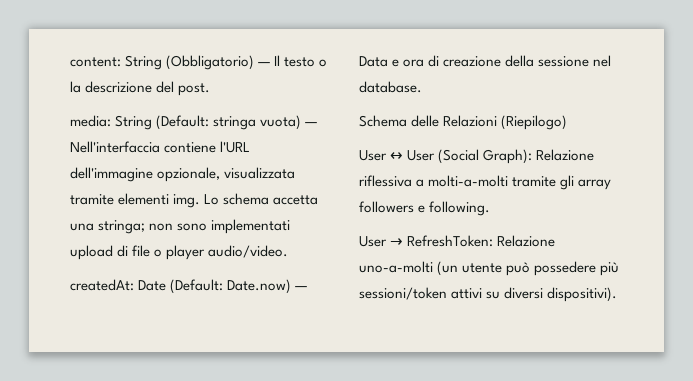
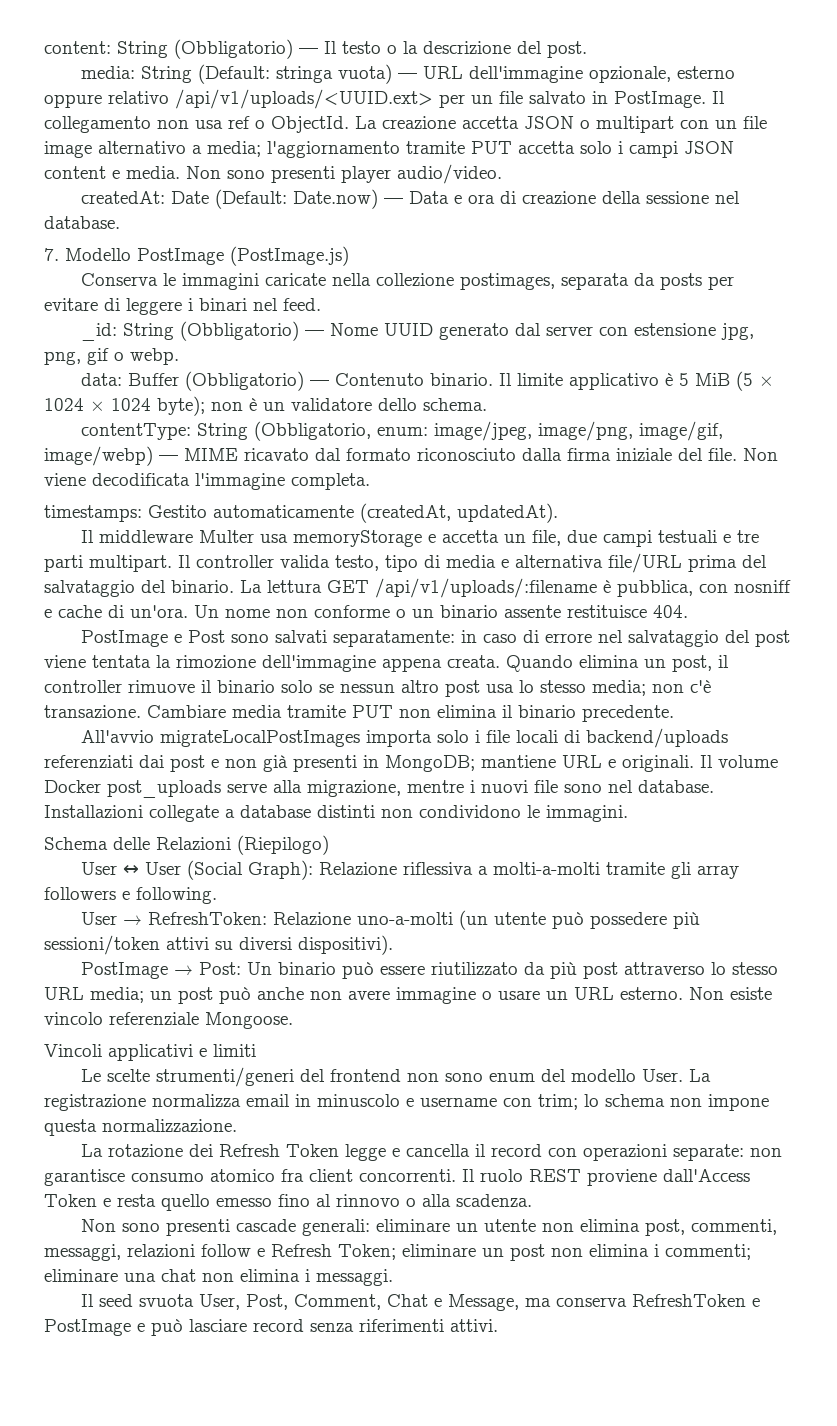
[70,141,251,153] [70,167,296,182] [70,193,319,208] [70,219,291,234] [70,245,163,260] Nell'interfaccia contiene l'URL dell'immagine opzionale, visualizzata tramite elementi img. Lo schema accetta una stringa; non sono implementati upload di file o -> [423,66,736,83] [44,89,725,109] [44,116,767,133] [44,141,734,158] [44,166,335,183] URL dell'immagine opzionale, esterno oppure relativo /api/v1/uploads/<UUID.ext> per un file salvato in PostImage. Il collegamento non usa ref o ObjectId. La creazione accetta JSON o multipart con un file image alternativo a media; l'aggiornamento tramite PUT accetta solo i campi JSON content e media. Non sono presenti
(422, 87) none -> [44,246,349,266] [81,273,735,290] [44,298,321,315] [81,321,755,341] [44,348,179,365] [81,371,775,391] [44,396,487,416] [81,421,724,441] [44,446,778,466] [44,473,370,490] [44,503,558,523] [81,530,760,547] [44,553,767,573] [44,578,791,598] [44,605,688,618] [81,630,791,647] [44,655,729,672] [44,680,711,697] [44,705,674,722] [81,728,729,748] [44,755,778,772] [44,780,714,798] [44,805,628,822] // 7. Modello PostImage (PostImage.js) // Conserva le immagini caricate nella collezione postimages, separata da posts per evitare di leggere i binari nel feed. // _id: String (Obbligatorio) — Nome UUID generato dal server con estensione jpg, png, gif o webp. // data: Buffer (Obbligatorio) — Contenuto binario. Il limite applicativo è 5 MiB (5 × 1024 × 1024 byte); non è un validatore dello schema. // contentType: String (Obbligatorio, enum: image/jpeg, image/png, image/gif, image/webp) — MIME ricavato dal formato riconosciuto dalla firma iniziale del file. Non viene decodificata l'immagine completa. // timestamps: Gestito automaticamente (createdAt, updatedAt). // Il middleware Multer usa memoryStorage e accetta un file, due campi testuali e tre parti multipart. Il controller valida testo, tipo di media e alternativa file/URL prima del salvataggio del binario. La lettura GET /api/v1/uploads/:filename è pubblica, con nosniff e cache di un'ora. Un nome non conforme o un binario assente restituisce 404. // PostImage e Post sono salvati separatamente: in caso di errore nel salvataggio del post viene tentata la rimozione dell'immagine appena creata. Quando elimina un post, il controller rimuove il binario solo se nessun altro post usa lo stesso media; non c'è transazione. Cambiare media tramite PUT non elimina il binario precedente. // All'avvio migrateLocalPostImages importa solo i file locali di backend/uploads referenziati dai post e non già presenti in MongoDB; mantiene URL e originali. Il volume Docker post_uploads serve alla migrazione, mentre i nuovi file sono nel database. Installazioni collegate a database distinti non condividono le immagini.
(618, 294) none -> [81,962,779,979] [44,987,772,1004] [44,1012,293,1029] [44,1044,256,1061] [81,1067,712,1087] [44,1094,769,1111] [44,1119,237,1136] [81,1144,783,1161] [44,1169,750,1186] [44,1194,532,1211] [81,1219,778,1236] [44,1244,751,1261] [44,1269,393,1286] [81,1294,761,1311] [44,1319,498,1336] // PostImage → Post: Un binario può essere riutilizzato da più post attraverso lo stesso URL media; un post può anche non avere immagine o usare un URL esterno. Non esiste vincolo referenziale Mongoose. // Vincoli applicativi e limiti // Le scelte strumenti/generi del frontend non sono enum del modello User. La registrazione normalizza email in minuscolo e username con trim; lo schema non impone questa normalizzazione. // La rotazione dei Refresh Token legge e cancella il record con operazioni separate: non garantisce consumo atomico fra client concorrenti. Il ruolo REST proviene dall'Access Token e resta quello emesso fino al rinnovo o alla scadenza. // Non sono presenti cascade generali: eliminare un utente non elimina post, commenti, messaggi, relazioni follow e Refresh Token; eliminare un post non elimina i commenti; eliminare una chat non elimina i messaggi. // Il seed svuota User, Post, Comment, Chat e Message, ma conserva RefreshToken e PostImage e può lasciare record senza riferimenti attivi.

